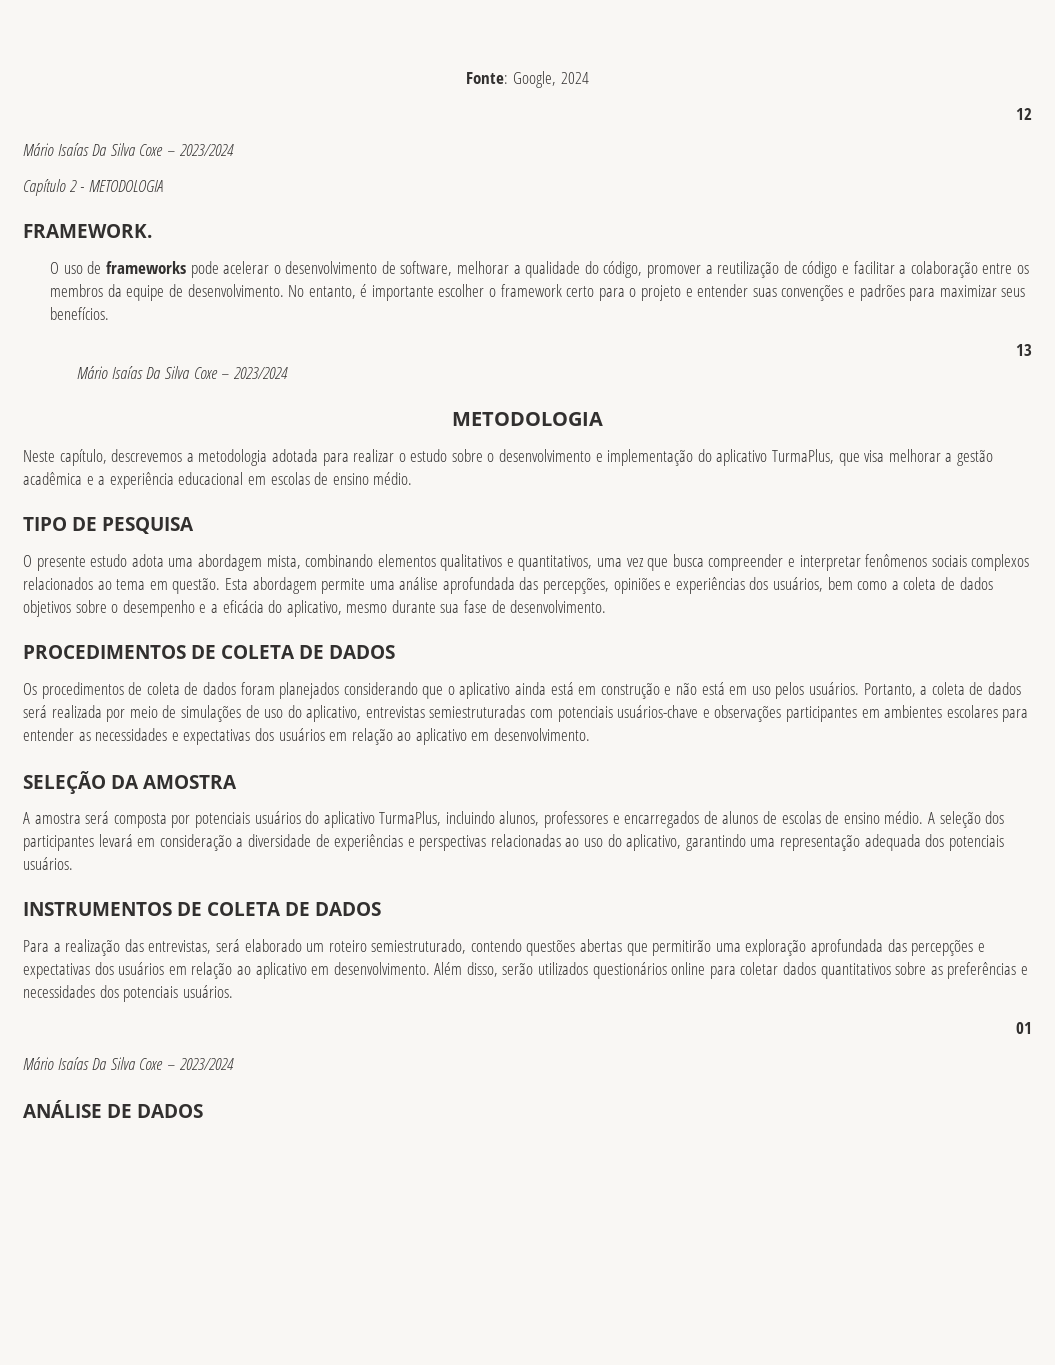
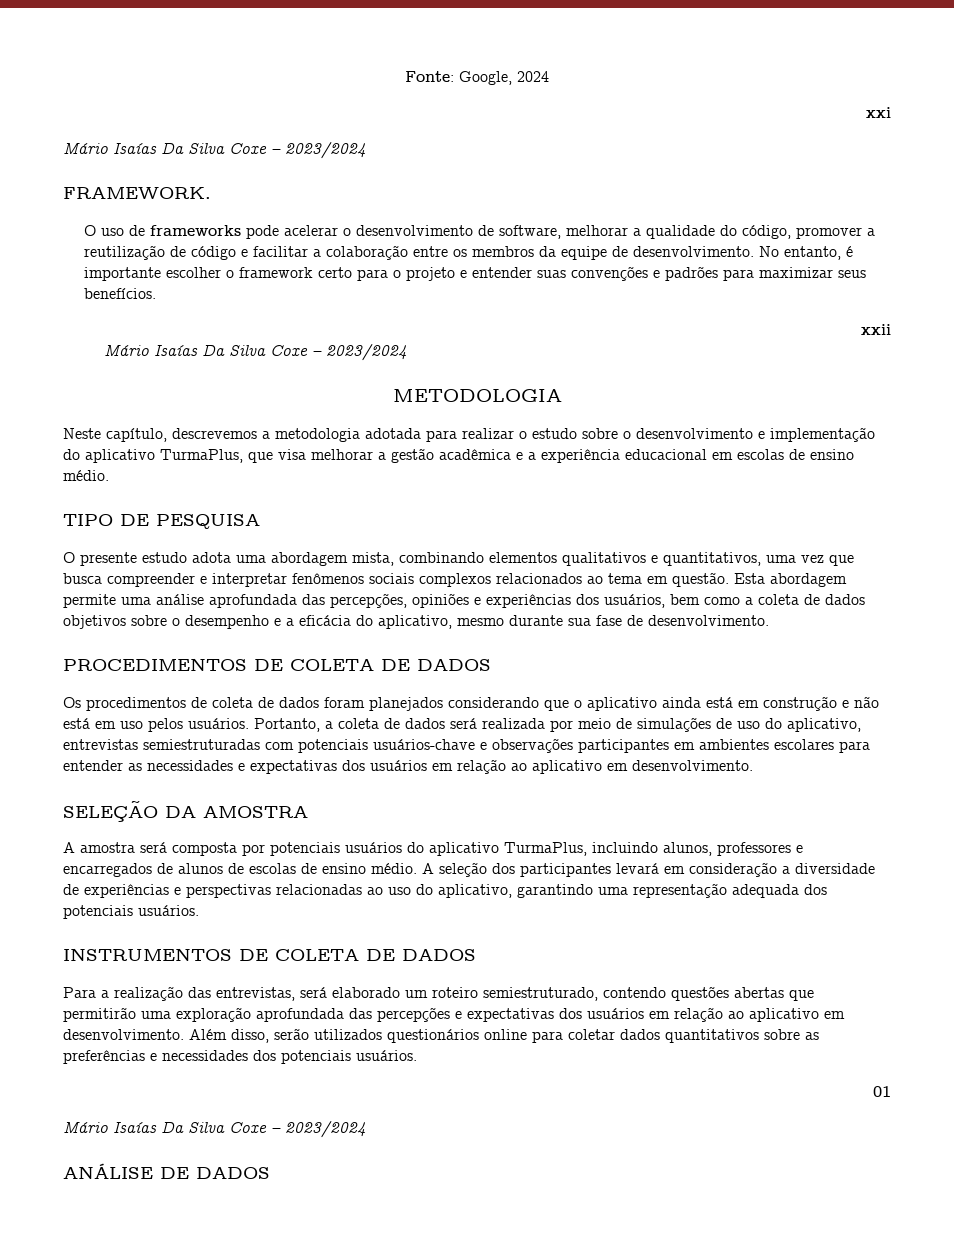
[1016,108,1032,120] [23,143,234,156] [23,179,163,196] 12 // Mário Isaías Da Silva Coxe – 2023/2024 // Capítulo 2 - METODOLOGIA -> [866,107,891,118] [63,142,366,159] xxi // Mário Isaías Da Silva Coxe – 2023/2024
[1016,344,1032,356] 13 -> [861,324,891,335] xxii

